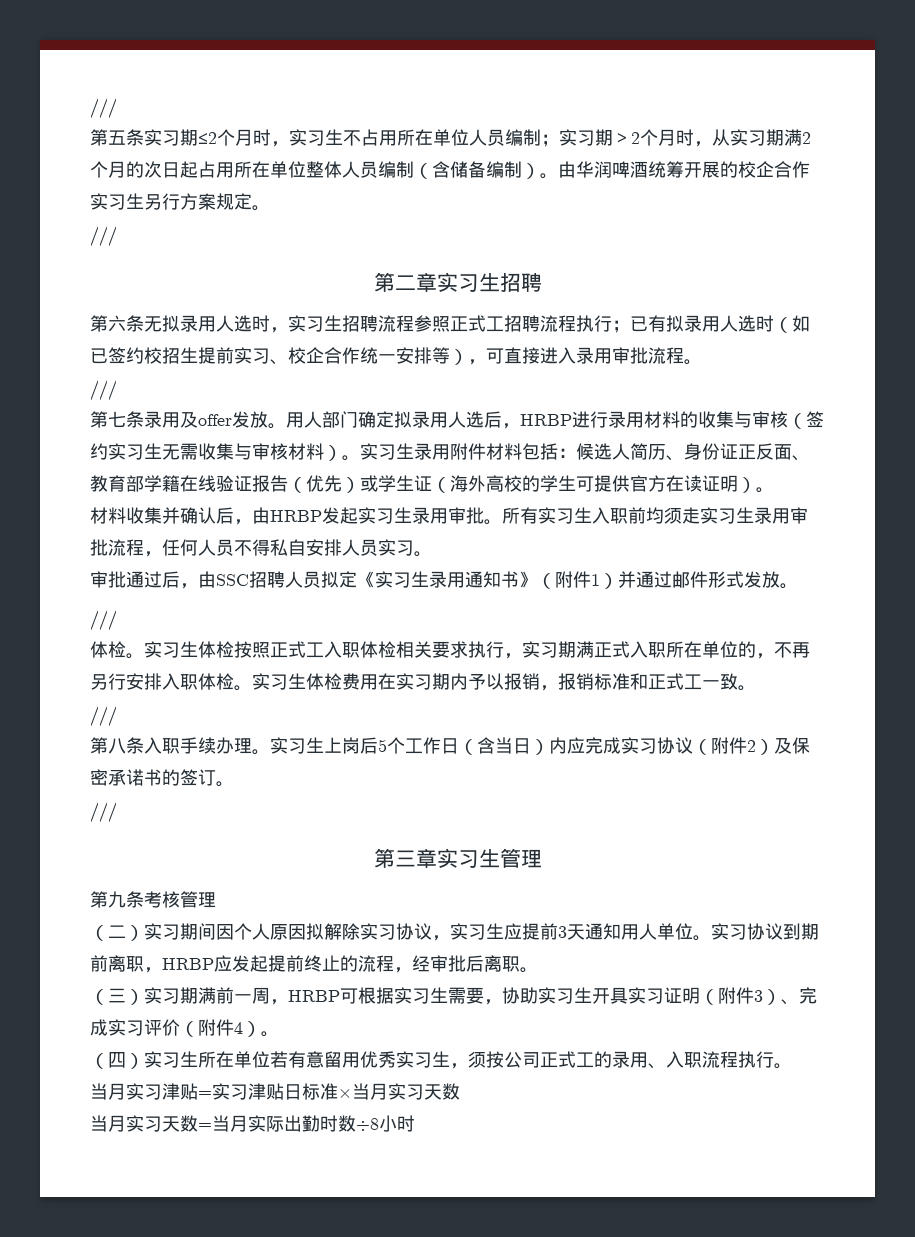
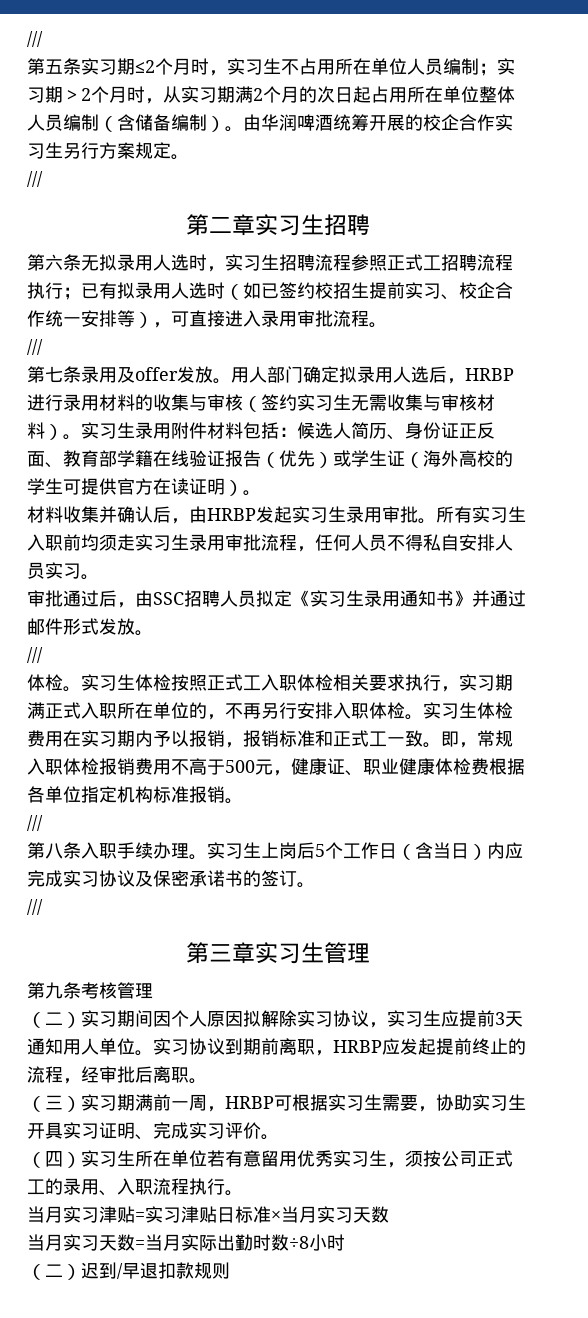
[537,571,618,589] （附件1） -> (472, 598) none
(756, 688) none -> [441,730,513,748] [27,758,525,776] [27,786,243,804] 即，常规入职体检报销费用不高于500元，健康证、职业健康体检费根据各单位指定机构标准报销。
[693,737,774,755] （附件2） -> (135, 878) none
[700,987,781,1005] （附件3） -> (135, 1130) none
[180,1019,261,1037] （附件4） -> (261, 1130) none
(415, 1123) none -> [27,1262,230,1280] // （二）迟到/早退扣款规则

